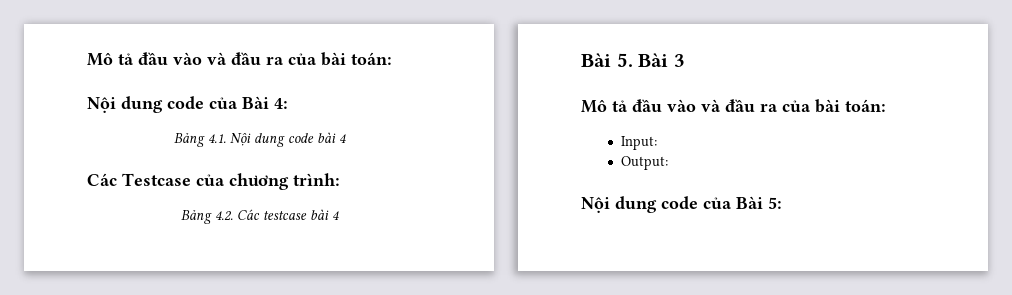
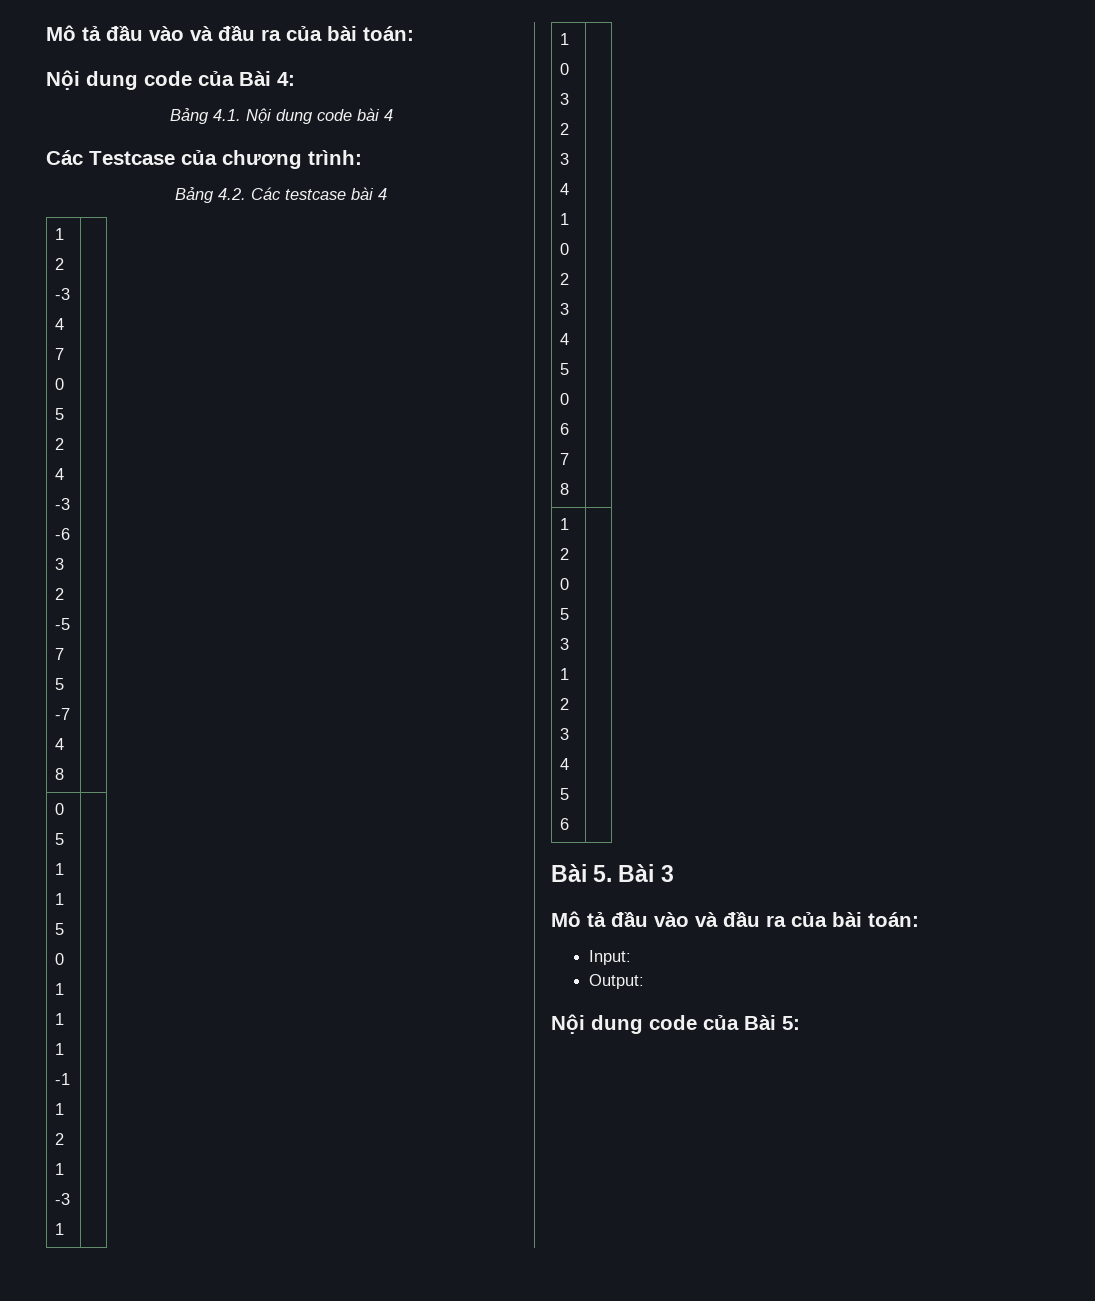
(339, 215) none -> [55,228,65,240] [55,258,65,270] [55,288,71,300] [55,318,65,330] [55,348,65,360] [55,378,65,390] [55,408,65,420] [55,438,65,450] [55,468,65,480] [55,498,71,510] [55,528,71,540] [55,558,65,570] [55,588,65,600] [55,618,71,630] [55,648,65,660] [55,678,65,690] [55,708,71,720] [55,738,65,750] [55,768,65,780] [55,803,65,815] [55,833,65,845] [55,863,65,875] [55,893,65,905] [55,923,65,935] [55,953,65,965] [55,983,65,995] [55,1013,65,1025] [55,1043,65,1055] [55,1073,71,1085] [55,1103,65,1115] [55,1133,65,1145] [55,1163,65,1175] [55,1193,71,1205] [55,1223,65,1235] [560,33,570,45] [560,63,570,75] [560,93,570,105] [560,123,570,135] [560,153,570,165] [560,183,570,195] [560,213,570,225] [560,243,570,255] [560,273,570,285] [560,303,570,315] [560,333,570,345] [560,363,570,375] [560,393,570,405] [560,423,570,435] [560,453,570,465] [560,483,570,495] [560,518,570,530] [560,548,570,560] [560,578,570,590] [560,608,570,620] [560,638,570,650] [560,668,570,680] [560,698,570,710] [560,728,570,740] [560,758,570,770] [560,788,570,800] [560,818,570,830] // 1 // 2 // -3 // 4 // 7 // 0 // 5 // 2 // 4 // -3 // -6 // 3 // 2 // -5 // 7 // 5 // -7 // 4 // 8 | // 0 // 5 // 1 // 1 // 5 // 0 // 1 // 1 // 1 // -1 // 1 // 2 // 1 // -3 // 1 | // 1 // 0 // 3 // 2 // 3 // 4 // 1 // 0 // 2 // 3 // 4 // 5 // 0 // 6 // 7 // 8 | // 1 // 2 // 0 // 5 // 3 // 1 // 2 // 3 // 4 // 5 // 6 |

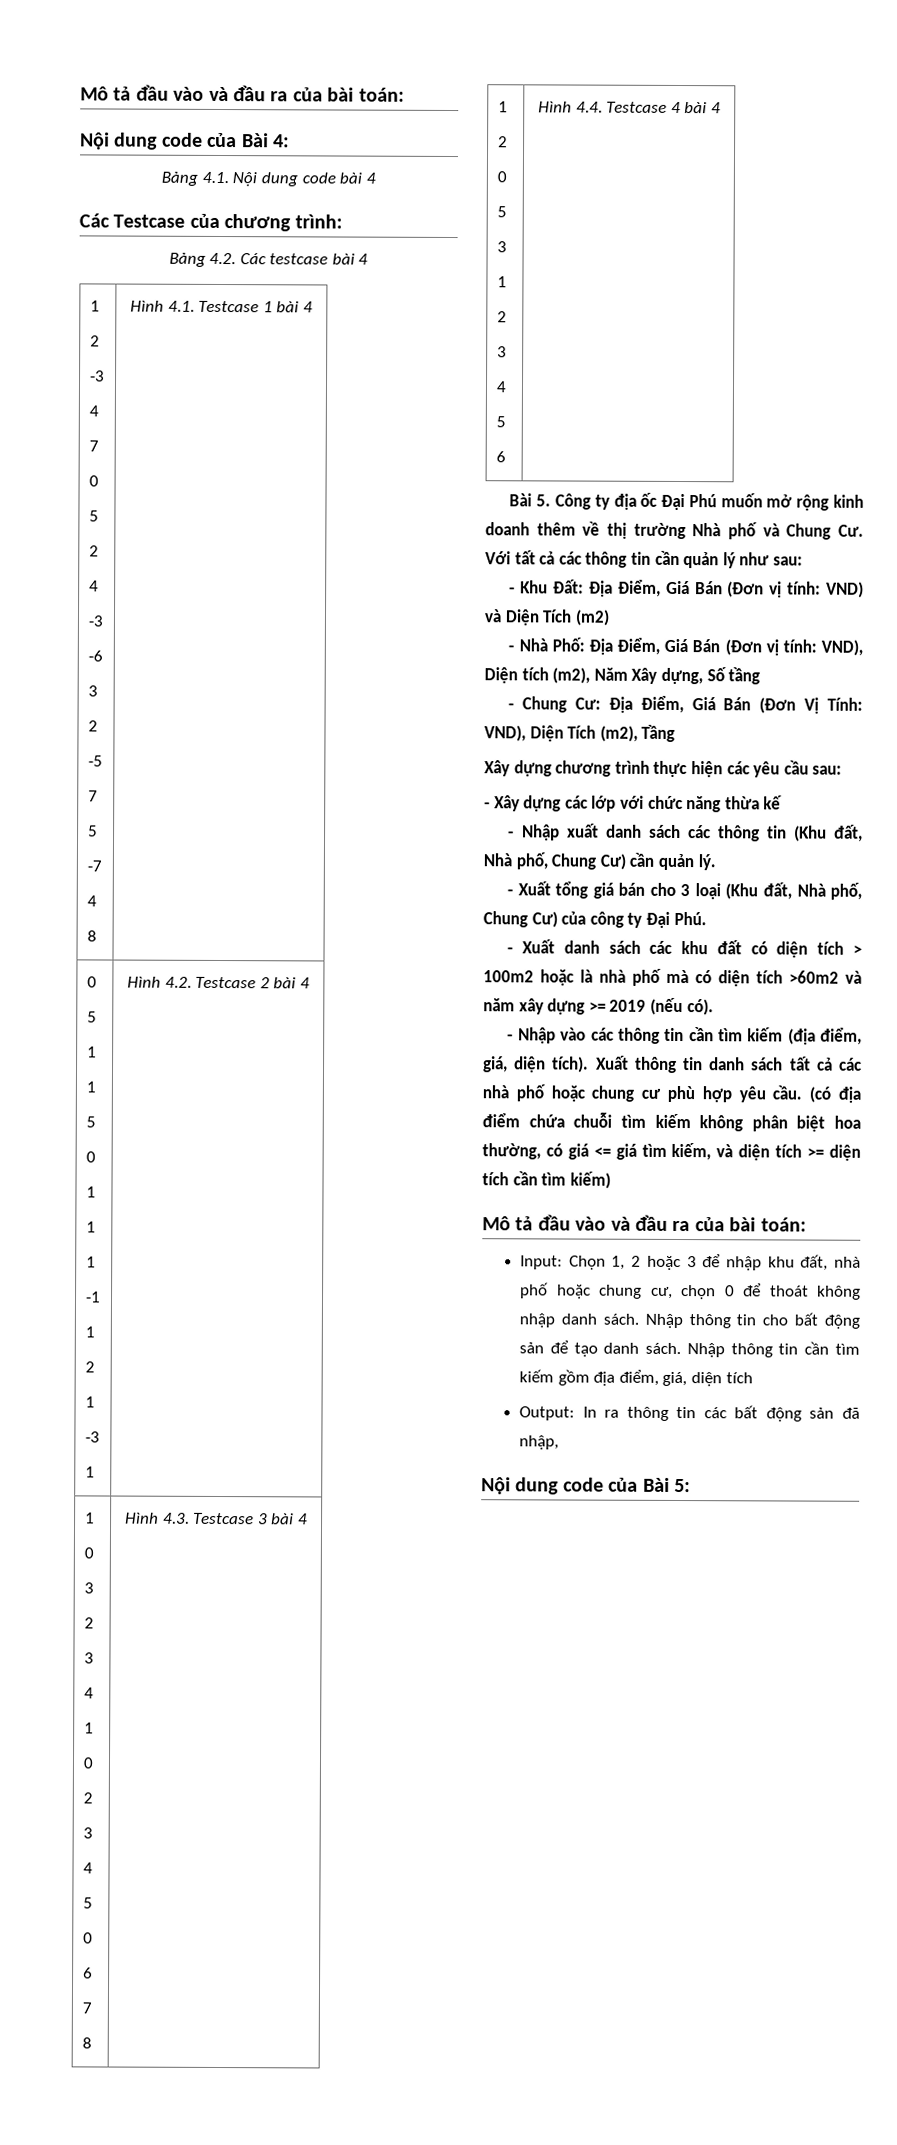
(65, 774) none -> [130,300,313,313] Hình 4.1. Testcase 1 bài 4
(65, 1229) none -> [127,976,310,989] Hình 4.2. Testcase 2 bài 4
(570, 489) none -> [125,1512,308,1525] Hình 4.3. Testcase 3 bài 4
[551,864,674,882] // Bài 5. Bài 3 -> [538,101,721,114] [509,492,864,511] [485,521,864,540] [485,550,803,569] [509,579,864,598] [484,609,610,626] [508,637,863,656] [484,667,761,685] [508,695,863,714] [484,724,676,742] [484,760,843,778] [484,795,784,813] [508,823,863,842] [483,852,716,871] [507,881,863,900] [483,911,707,928] [507,939,862,958] [483,968,862,987] [483,997,714,1016] [507,1027,862,1045] [483,1055,862,1073] [482,1084,861,1103] [482,1112,861,1132] [482,1142,861,1161] [482,1171,611,1189] Hình 4.4. Testcase 4 bài 4 // Bài 5. Công ty địa ốc Đại Phú muốn mở rộng kinh doanh thêm về thị trường Nhà phố và Chung Cư. Với tất cả các thông tin cần quản lý như sau: // - Khu Đất: Địa Điểm, Giá Bán (Đơn vị tính: VND) và Diện Tích (m2) // - Nhà Phố: Địa Điểm, Giá Bán (Đơn vị tính: VND), Diện tích (m2), Năm Xây dựng, Số tầng // - Chung Cư: Địa Điểm, Giá Bán (Đơn Vị Tính: VND), Diện Tích (m2), Tầng // Xây dựng chương trình thực hiện các yêu cầu sau: // - Xây dựng các lớp với chức năng thừa kế // - Nhập xuất danh sách các thông tin (Khu đất, Nhà phố, Chung Cư) cần quản lý. // - Xuất tổng giá bán cho 3 loại (Khu đất, Nhà phố, Chung Cư) của công ty Đại Phú. // - Xuất danh sách các khu đất có diện tích > 100m2 hoặc là nhà phố mà có diện tích >60m2 và năm xây dựng >= 2019 (nếu có). // - Nhập vào các thông tin cần tìm kiếm (địa điểm, giá, diện tích). Xuất thông tin danh sách tất cả các nhà phố hoặc chung cư phù hợp yêu cầu. (có địa điểm chứa chuỗi tìm kiếm không phân biệt hoa thường, có giá <= giá tìm kiếm, và diện tích >= diện tích cần tìm kiếm)
[589,974,645,989] // Output: -> [568,1254,861,1271] [519,1282,861,1300] [518,1312,860,1329] [518,1340,860,1358] [518,1369,753,1387] [518,1405,860,1422] [518,1435,559,1450] Chọn 1, 2 hoặc 3 để nhập khu đất, nhà phố hoặc chung cư, chọn 0 để thoát không nhập danh sách. Nhập thông tin cho bất động sản để tạo danh sách. Nhập thông tin cần tìm kiếm gồm địa điểm, giá, diện tích // Output: In ra thông tin các bất động sản đã nhập,

